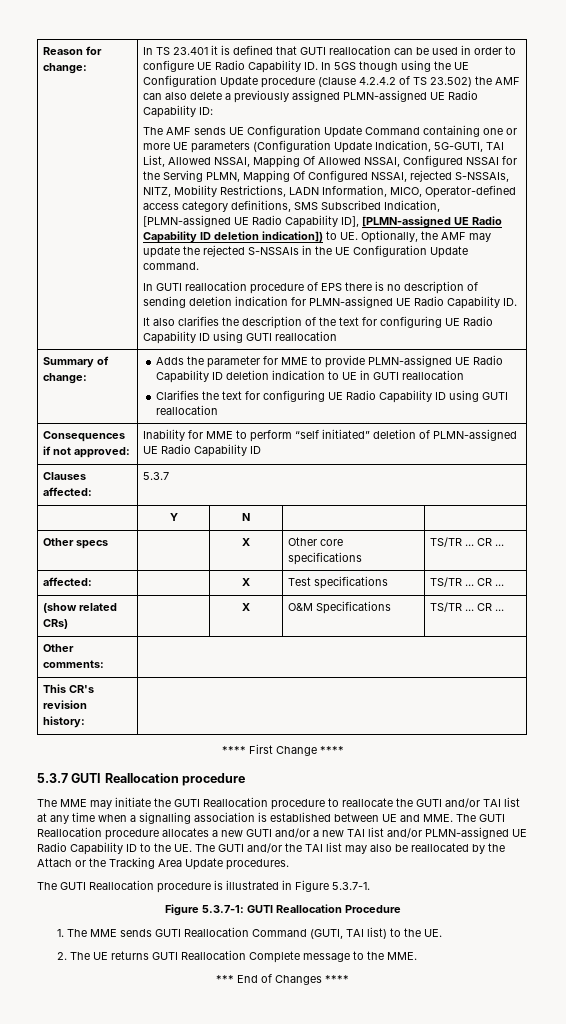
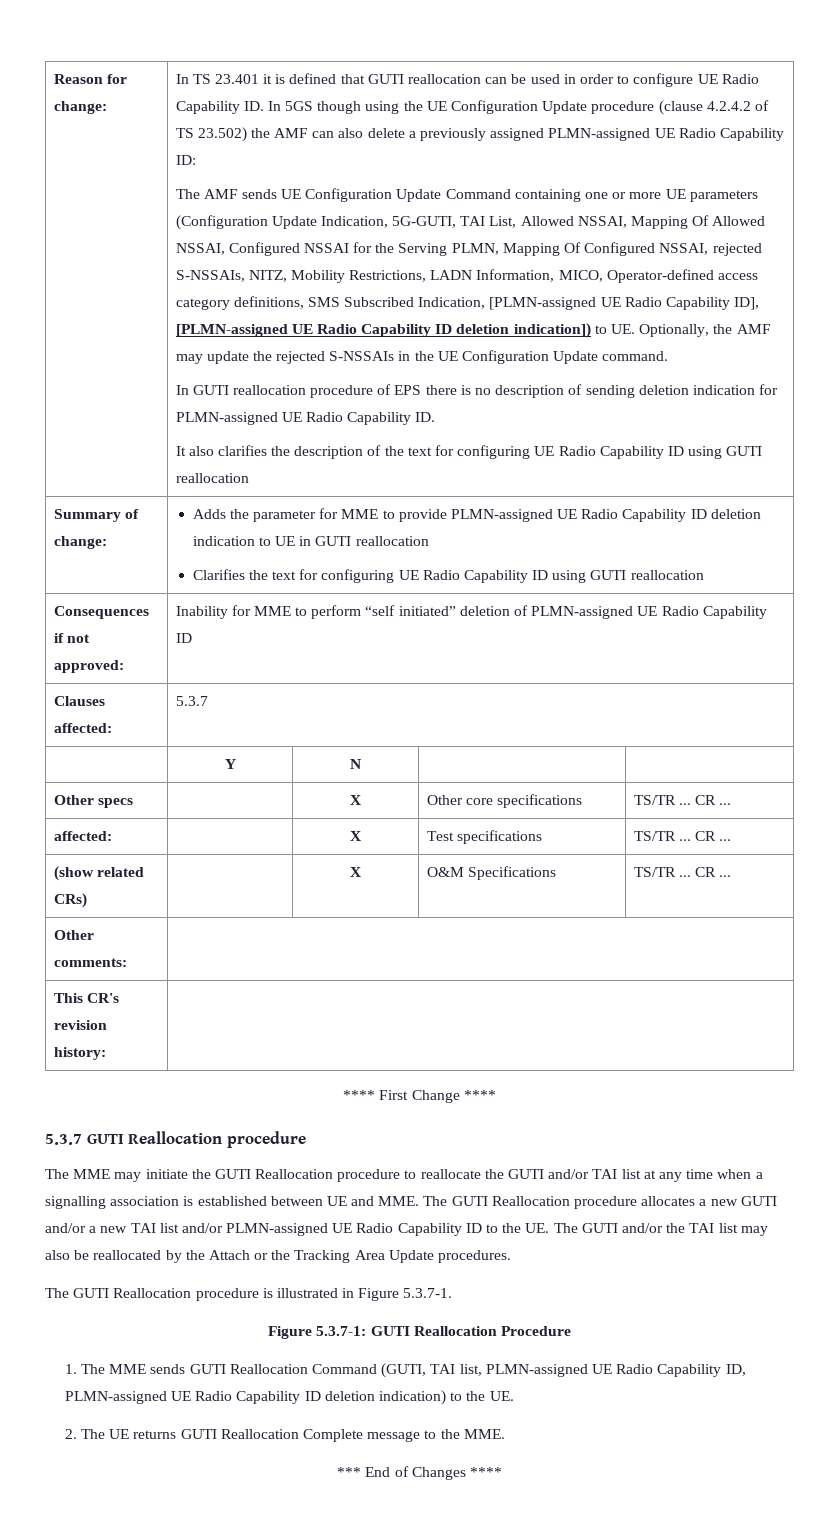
[366,927,387,939] list) -> [459,1364,746,1377] [64,1390,447,1405] list, PLMN-assigned UE Radio Capability ID, PLMN-assigned UE Radio Capability ID deletion indication)

